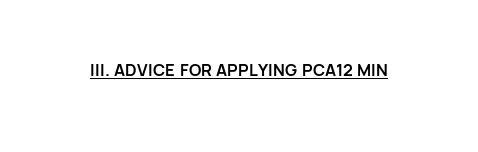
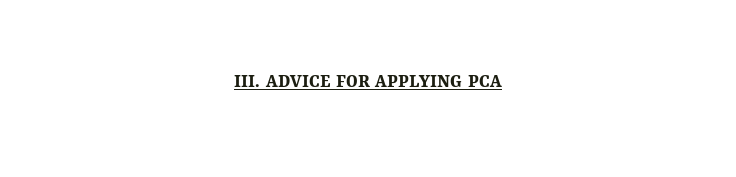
[301,64,389,76] PCA12 MIN -> [467,75,502,87] PCA

